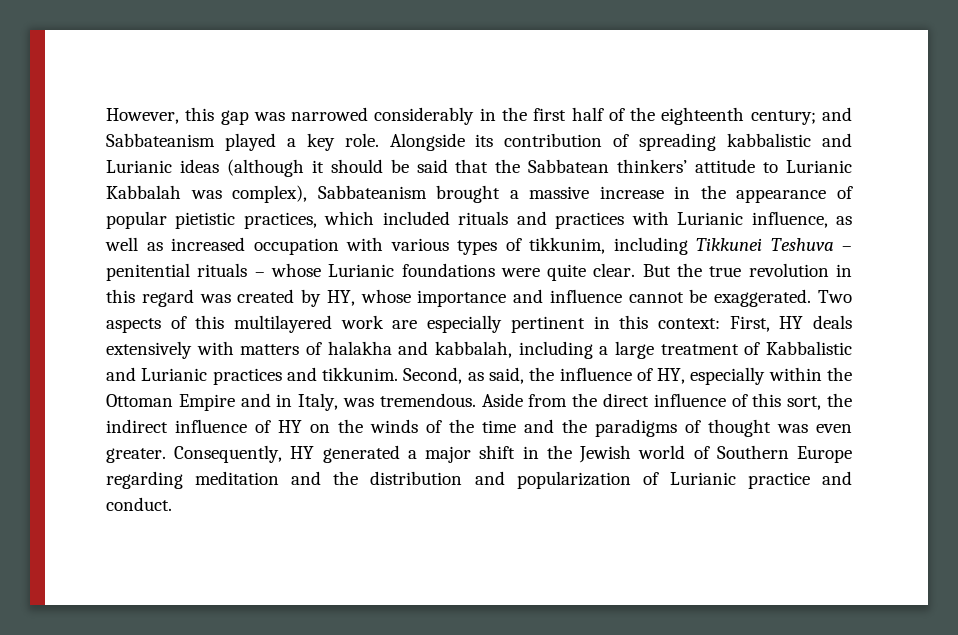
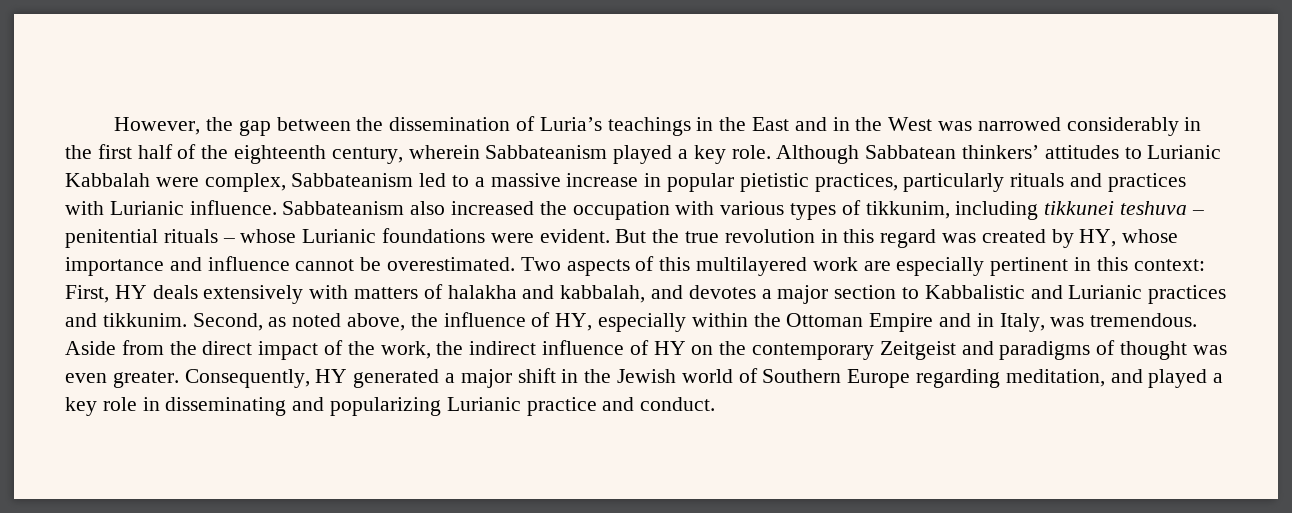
[185,107,249,125] this gap -> [205,116,933,136] the gap between the dissemination of Luria’s teachings in the East and in the West
[750,107,853,125] century; and -> [331,145,480,164] century, wherein
[389,133,852,151] [106,159,521,177] Alongside its contribution of spreading kabbalistic and Lurianic ideas (although it should be said that the -> [776,145,860,164] Although
[695,159,756,173] attitude -> [1044,145,1119,159] attitudes
[190,185,501,203] was complex), Sabbateanism brought -> [155,173,470,192] were complex, Sabbateanism led to
[700,185,853,203] the appearance of -> (662, 180) none
[324,211,450,225] which included -> [903,173,1005,192] particularly
[751,211,853,228] [105,237,245,251] influence, as well as increased -> [189,200,567,215] influence. Sabbateanism also increased the
[696,238,834,251] Tikkunei Teshuva -> [1044,201,1188,215] tikkunei teshuva
[547,263,636,281] quite clear. -> [539,229,610,243] evident.
[714,289,812,307] exaggerated. -> [387,257,516,271] overestimated.
[518,341,761,359] including a large treatment of -> [651,285,920,304] and devotes a major section to
[488,367,524,384] said, -> [292,313,406,331] noted above,
[653,393,822,410] influence of this sort, -> [258,340,431,360] impact of the work,
[370,419,587,433] winds of the time and the -> [752,341,994,360] contemporary Zeitgeist and
[195,471,659,489] meditation and the distribution and popularization of -> [1005,369,1224,388] [65,397,442,416] meditation, and played a key role in disseminating and popularizing

